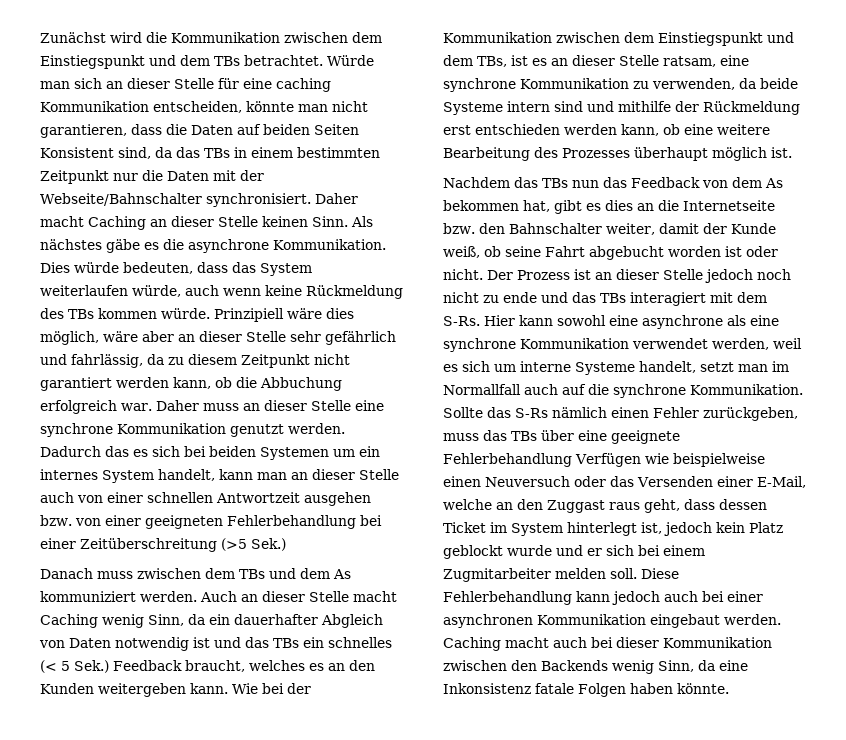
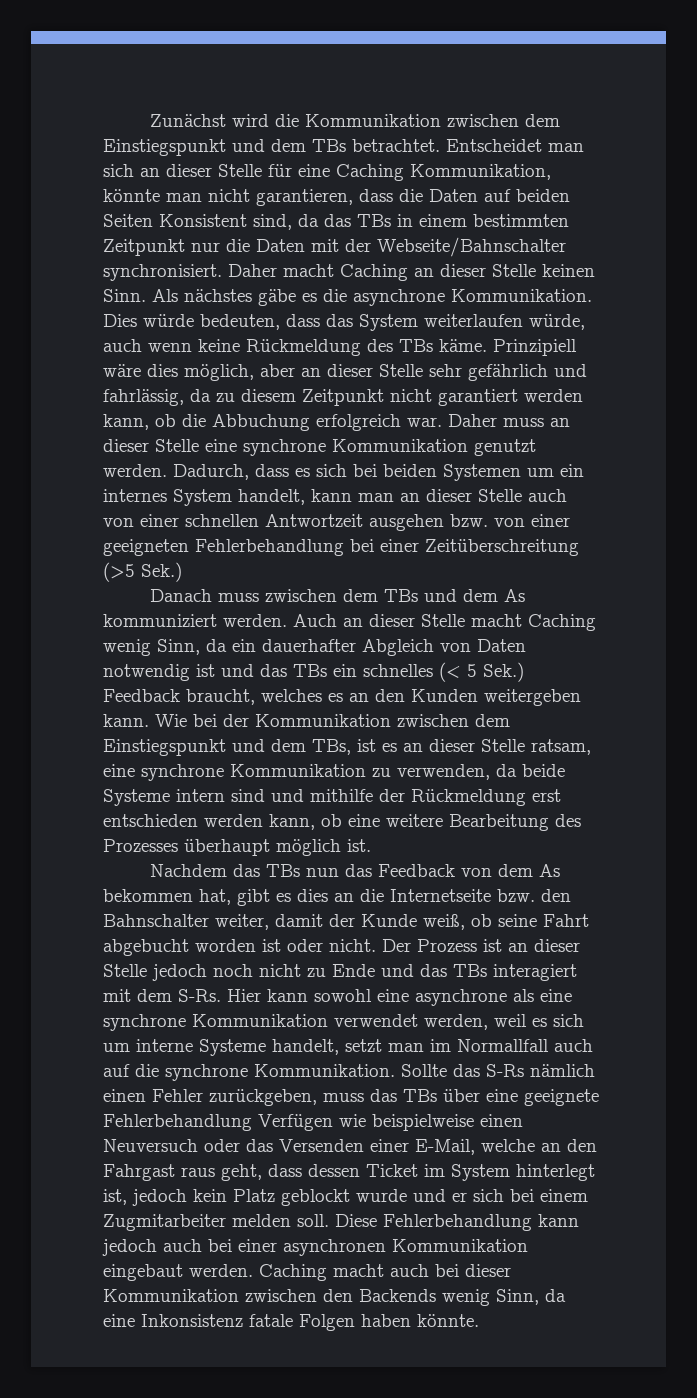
[327,55,374,66] Würde -> [446,139,542,152] Entscheidet
[276,78,331,92] [40,101,242,113] caching Kommunikation entscheiden, -> [336,164,551,181] Caching Kommunikation,
[98,308,210,319] kommen würde. -> [439,339,487,352] käme.
[103,331,138,342] wäre -> (254, 372) none
[40,446,129,457] Dadurch das -> [173,464,289,480] Dadurch, dass
[503,292,537,303] ende -> [332,964,375,977] Ende
[547,500,605,513] Zuggast -> [103,1164,175,1181] Fahrgast

